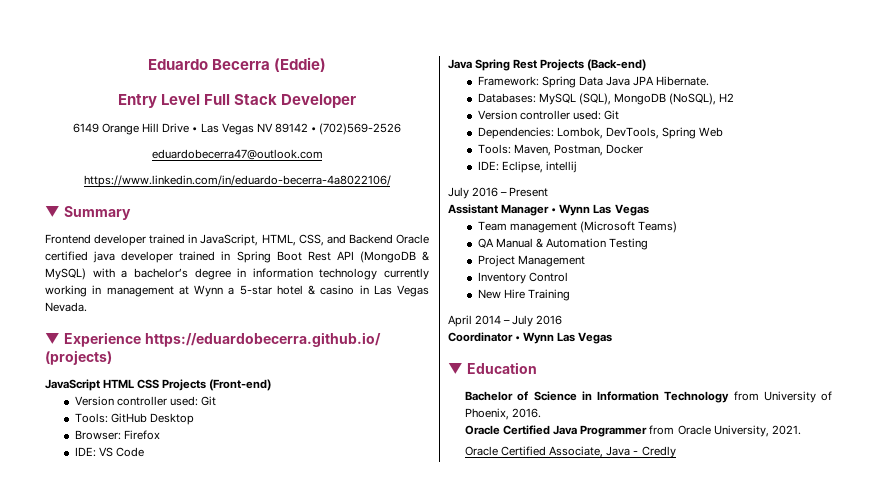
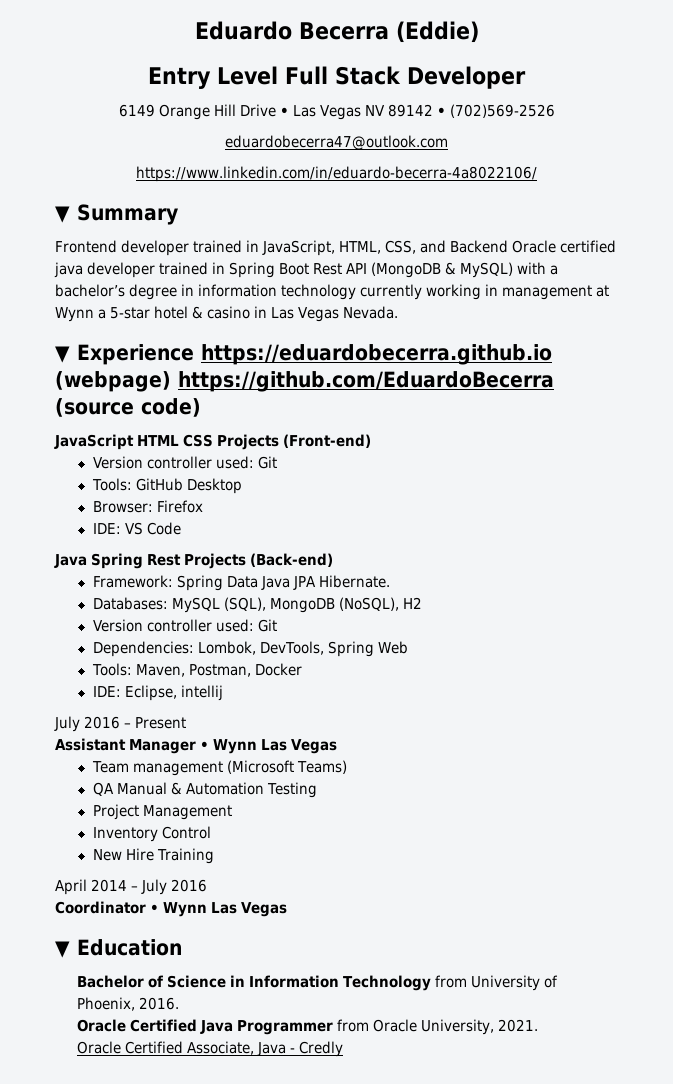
[144,332,381,347] [45,350,112,365] https://eduardobecerra.github.io/ (projects) -> [201,344,552,365] [55,371,554,392] [55,398,201,417] https://eduardobecerra.github.io (webpage) https://github.com/EduardoBecerra (source code)

